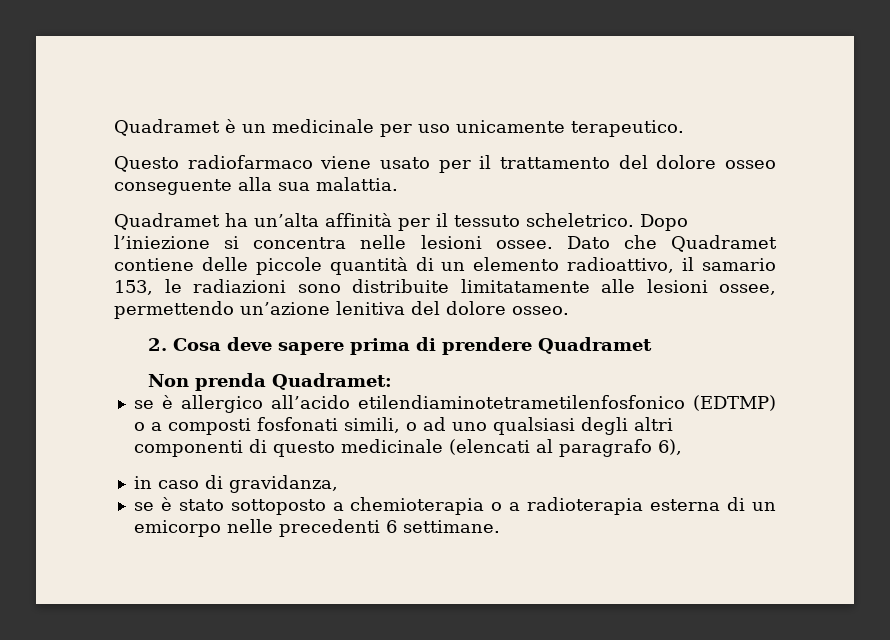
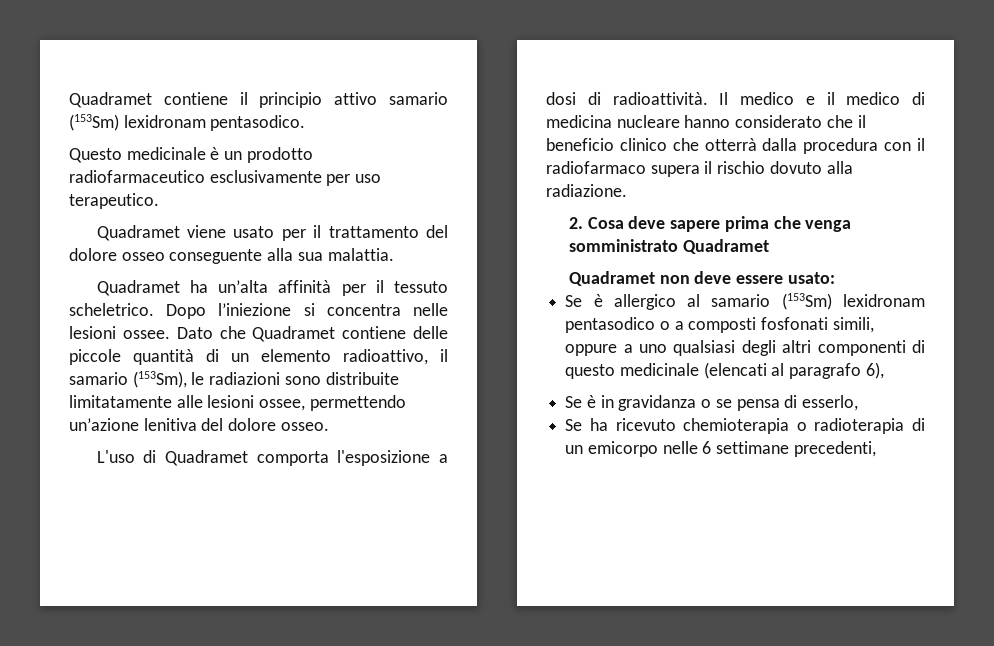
[114,119,374,136] Quadramet è un medicinale -> [69,92,449,108] [69,114,306,131] [69,147,313,163] [69,170,322,183] Quadramet contiene il principio attivo samario (153Sm) lexidronam pentasodico. // Questo medicinale è un prodotto radiofarmaceutico esclusivamente
[456,120,565,133] unicamente -> (382, 178) none
[114,155,313,172] Questo radiofarmaco -> [96,225,180,241] Quadramet
[114,280,153,295] 153, -> [132,371,187,388] (153Sm),
(569, 310) none -> [96,450,448,466] [546,92,925,105] [546,115,866,128] [546,138,925,154] [546,161,853,177] [546,184,627,197] // L'uso di Quadramet comporta l'esposizione a dosi di radioattività. Il medico e il medico di medicina nucleare hanno considerato che il beneficio clinico che otterrà dalla procedura con il radiofarmaco supera il rischio dovuto alla radiazione.
[415,337,652,355] [147,373,392,391] [133,395,776,413] di prendere Quadramet // Non prenda Quadramet: // se è allergico all’acido etilendiaminotetrametilenfosfonico (EDTMP) -> [773,216,852,232] [568,239,769,254] [568,271,835,286] [565,293,925,310] [565,317,656,333] che venga somministrato Quadramet // Quadramet non deve essere usato: // Se è allergico al samario (153Sm) lexidronam pentasodico
[405,417,446,431] o ad -> [565,344,633,356] oppure a
[133,475,338,493] [133,497,721,515] in caso di gravidanza, // se è stato sottoposto a chemioterapia o a radioterapia esterna -> [565,395,859,411] [565,418,905,434] Se è in gravidanza o se pensa di esserlo, // Se ha ricevuto chemioterapia o radioterapia
[278,519,500,537] precedenti 6 settimane. -> [702,441,876,457] 6 settimane precedenti,

